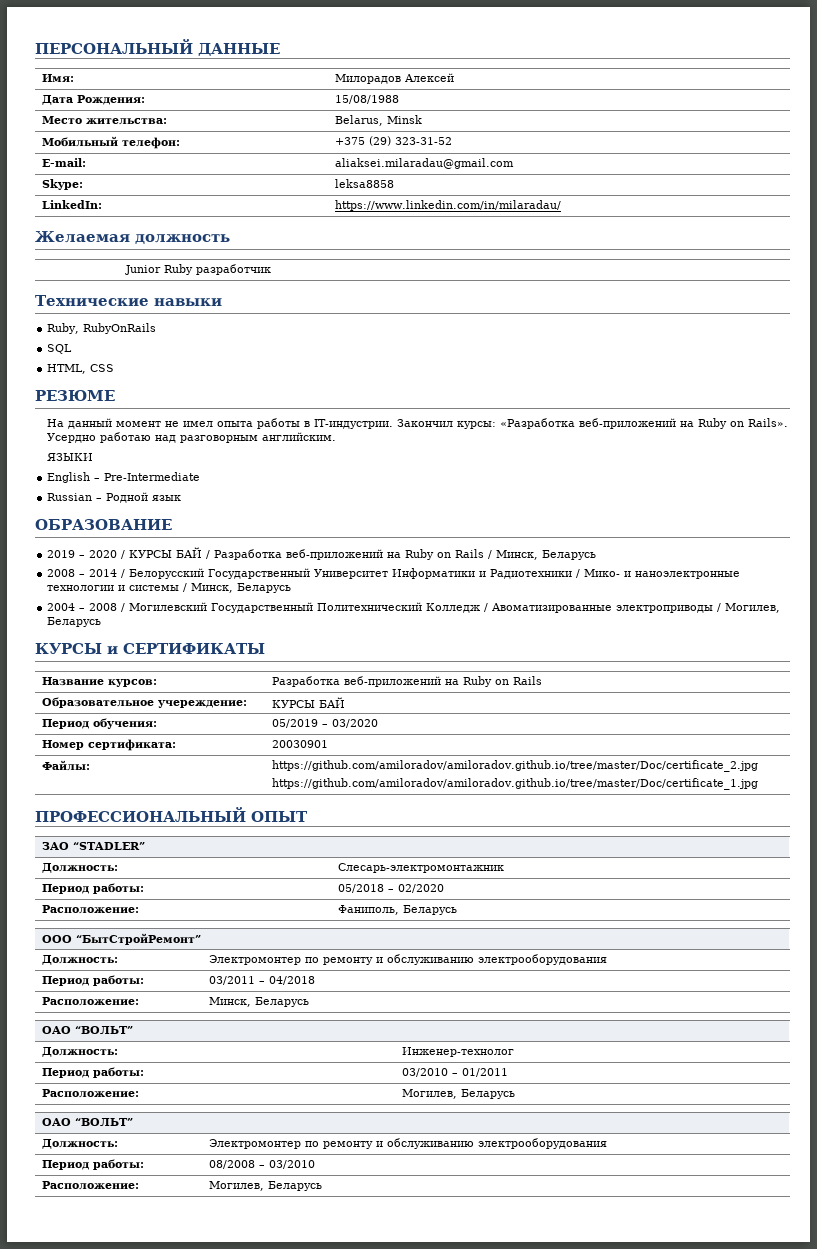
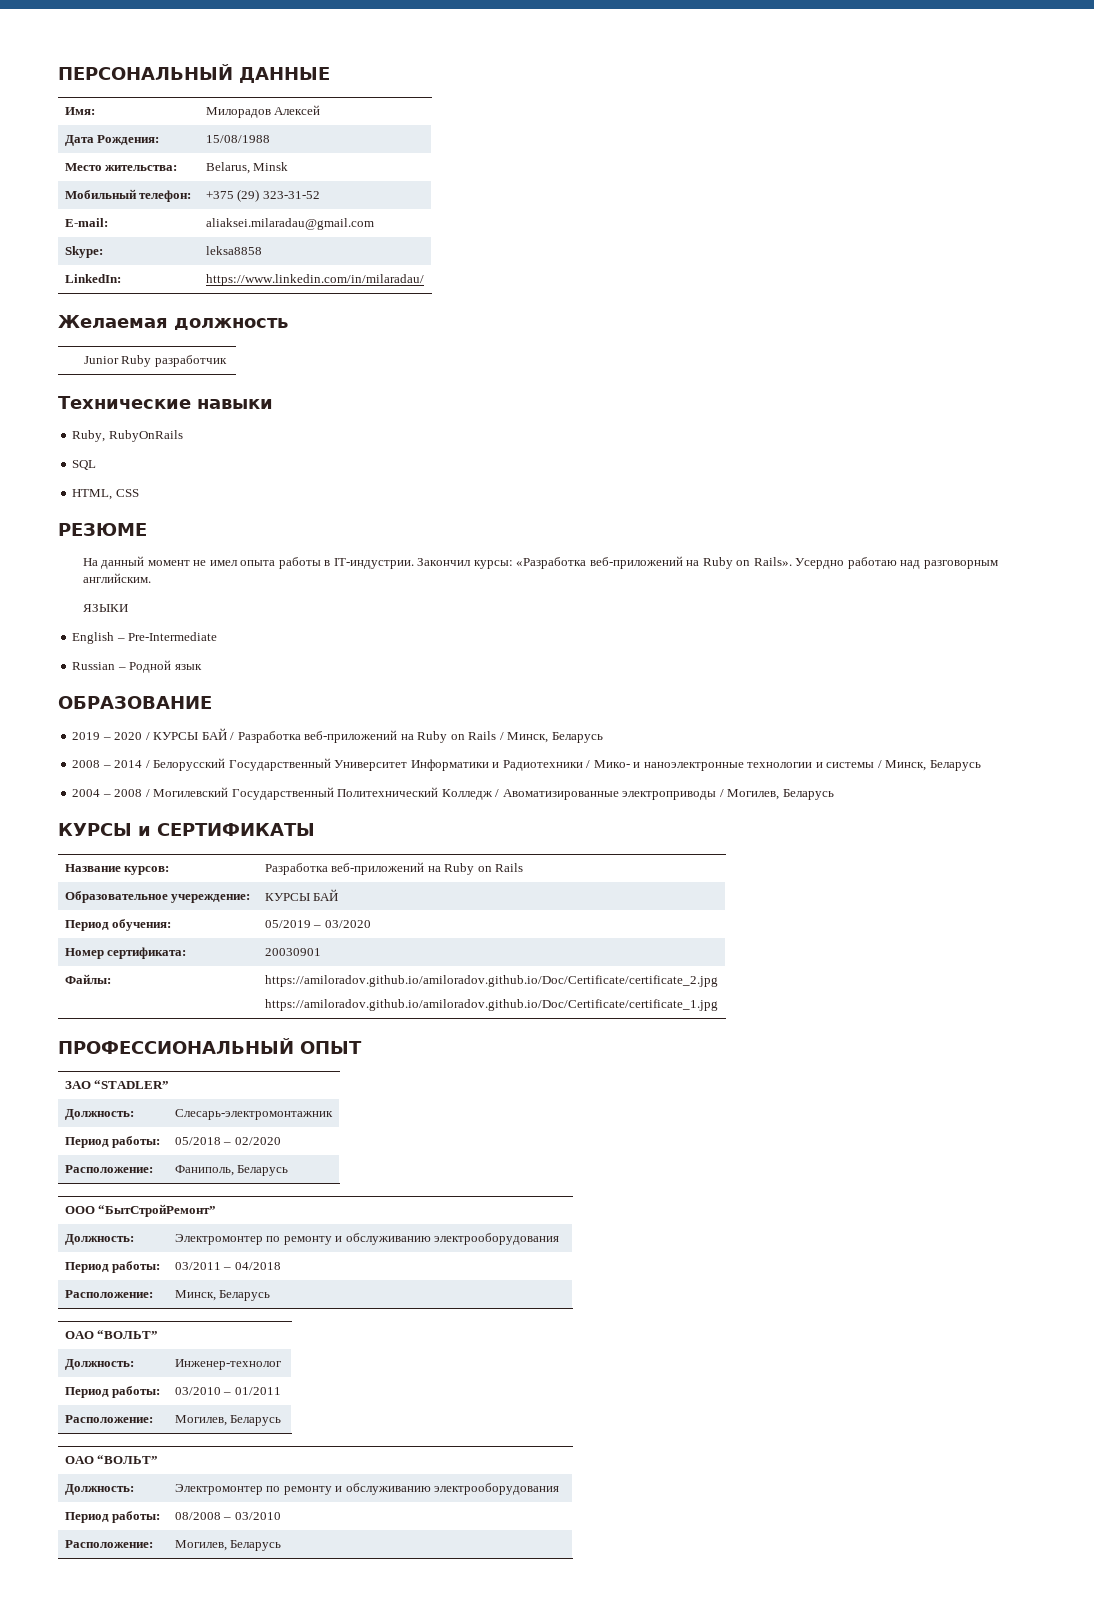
[272,760,759,772] [272,778,759,790] https://github.com/amiloradov/amiloradov.github.io/tree/master/Doc/certificate_2.jpg // https://github.com/amiloradov/amiloradov.github.io/tree/master/Doc/certificate_1.jpg -> [264,975,718,987] [264,999,718,1011] https://amiloradov.github.io/amiloradov.github.io/Doc/Certificate/certificate_2.jpg // https://amiloradov.github.io/amiloradov.github.io/Doc/Certificate/certificate_1.jpg

